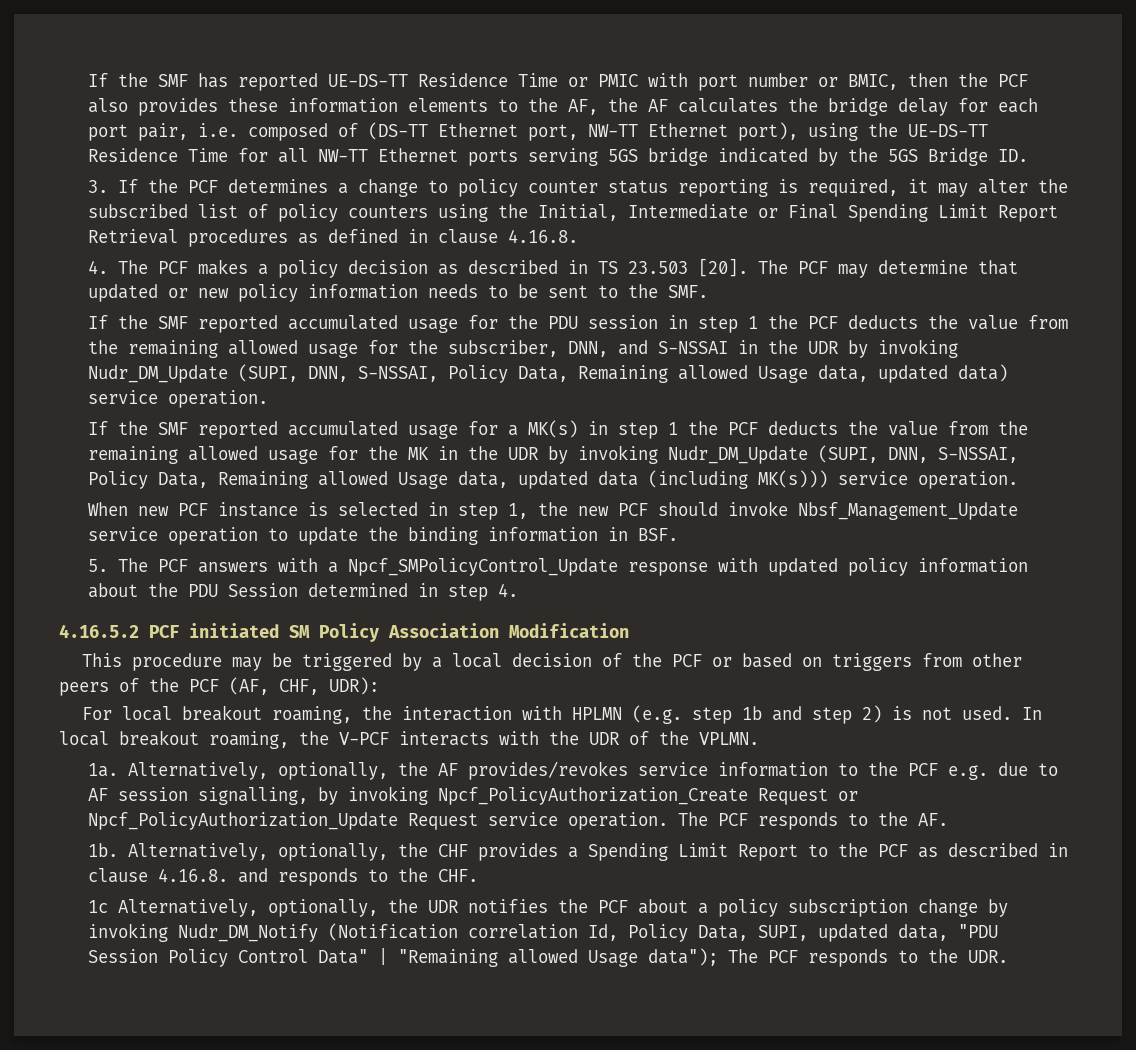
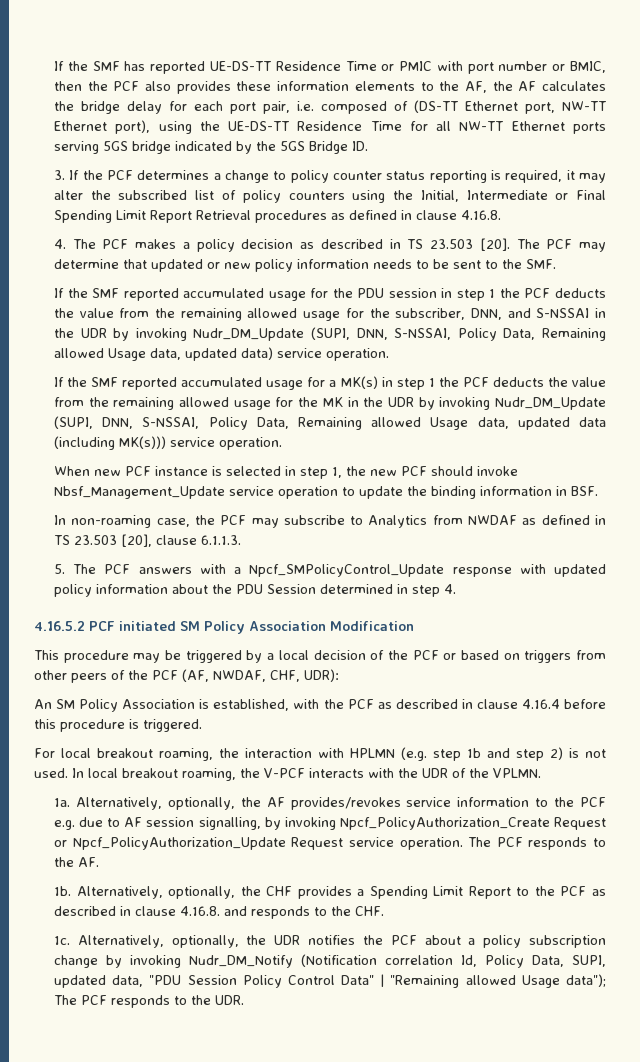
(678, 534) none -> [53,515,606,528] [53,534,241,547] // In non-roaming case, the PCF may subscribe to Analytics from NWDAF as defined in TS 23.503 [20], clause 6.1.1.3.
(269, 686) none -> [213,670,266,682] NWDAF,
(379, 686) none -> [34,699,606,712] [34,719,202,732] // An SM Policy Association is established, with the PCF as described in clause 4.16.4 before this procedure is triggered.
[87,900,108,913] 1c -> [53,936,70,945] 1c.

